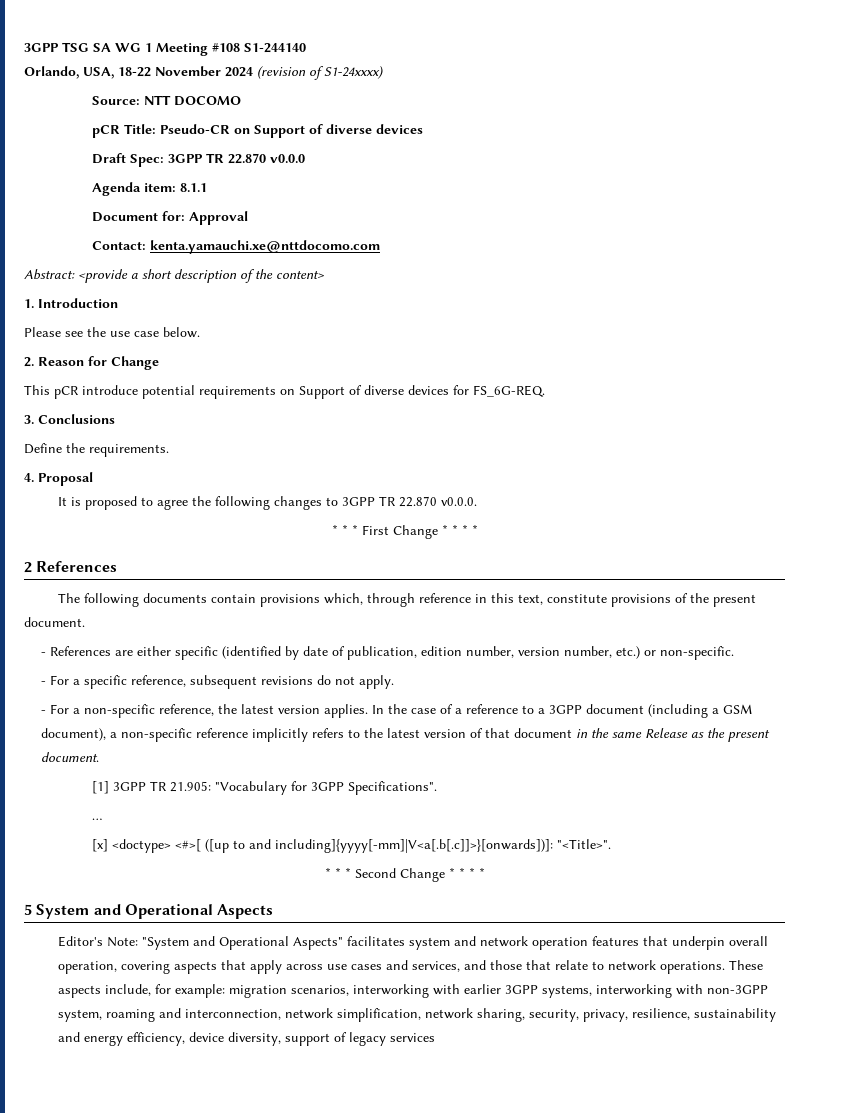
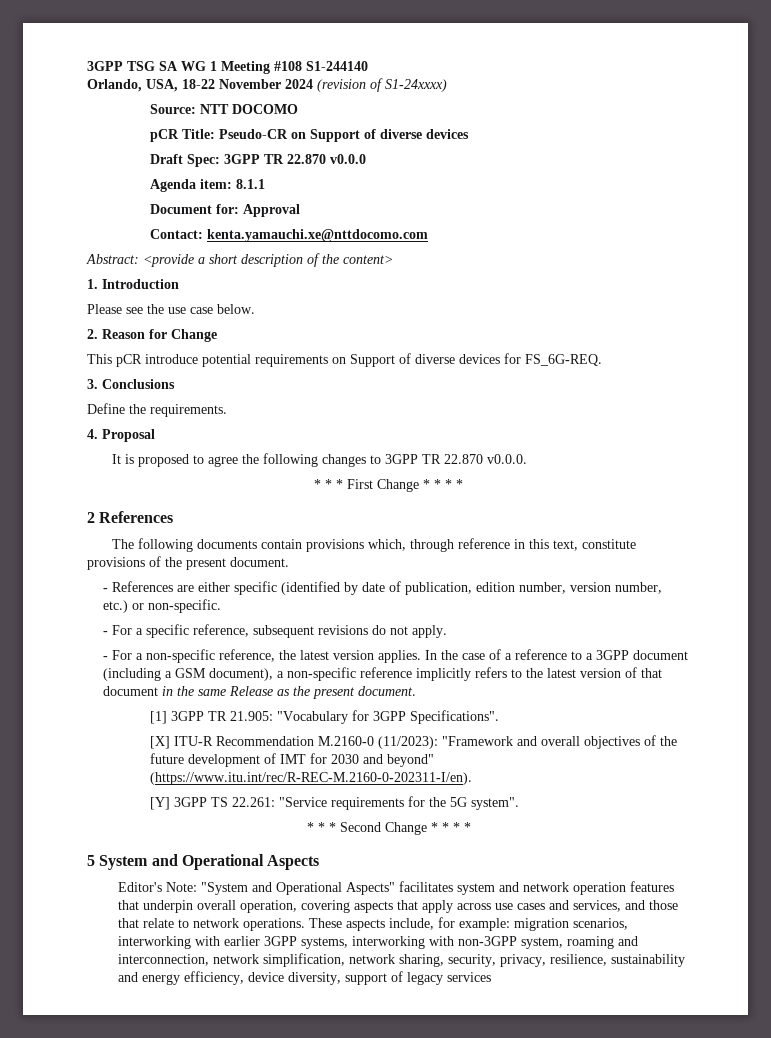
[92,818,103,820] [92,839,612,853] … // [x] <doctype> <#>[ ([up to and including]{yyyy[-mm]|V<a[.b[.c]]>}[onwards])]: "<Title>". -> [149,735,677,749] [149,753,434,767] [149,772,472,785] [149,796,519,810] [X] ITU-R Recommendation M.2160-0 (11/2023): "Framework and overall objectives of the future development of IMT for 2030 and beyond" (https://www.itu.int/rec/R-REC-M.2160-0-202311-I/en). // [Y] 3GPP TS 22.261: "Service requirements for the 5G system".

